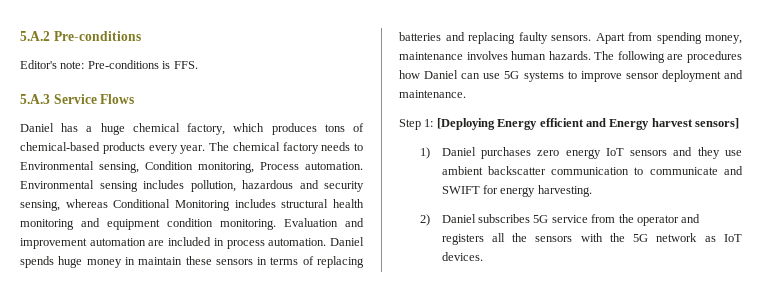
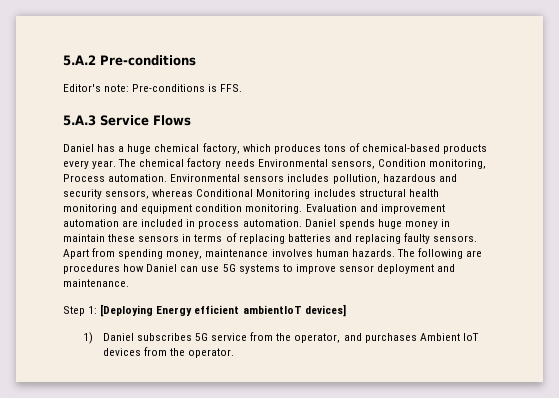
[354,143,363,151] [20,161,139,173] to Environmental sensing, -> [257,159,375,169] Environmental sensors,
[99,181,138,192] sensing -> [243,175,285,182] sensors
[20,200,60,211] sensing, -> [105,190,150,199] sensors,
[585,118,739,130] [420,147,742,159] [441,166,743,175] [441,185,592,197] [420,214,431,226] and Energy harvest sensors] // 1) Daniel purchases zero energy IoT sensors and they use ambient backscatter communication to communicate and SWIFT for energy harvesting. // 2) -> [242,304,346,317] [82,332,93,344] ambientIoT devices] // 1)
[636,214,701,226] [441,233,742,245] [441,252,483,261] operator and registers all the sensors with the 5G network as IoT devices. -> [294,333,479,343] [102,347,235,358] operator, and purchases Ambient IoT devices from the operator.

